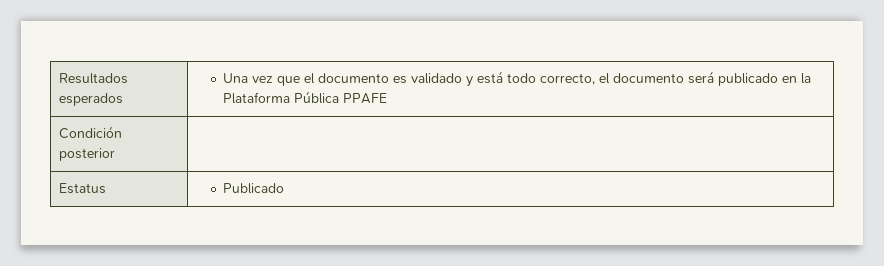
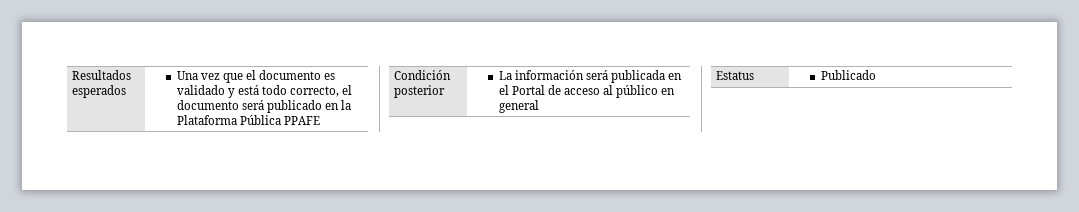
(115, 154) none -> [498,70,683,83] [498,85,676,98] [498,100,539,113] La información será publicada en el Portal de acceso al público en general

